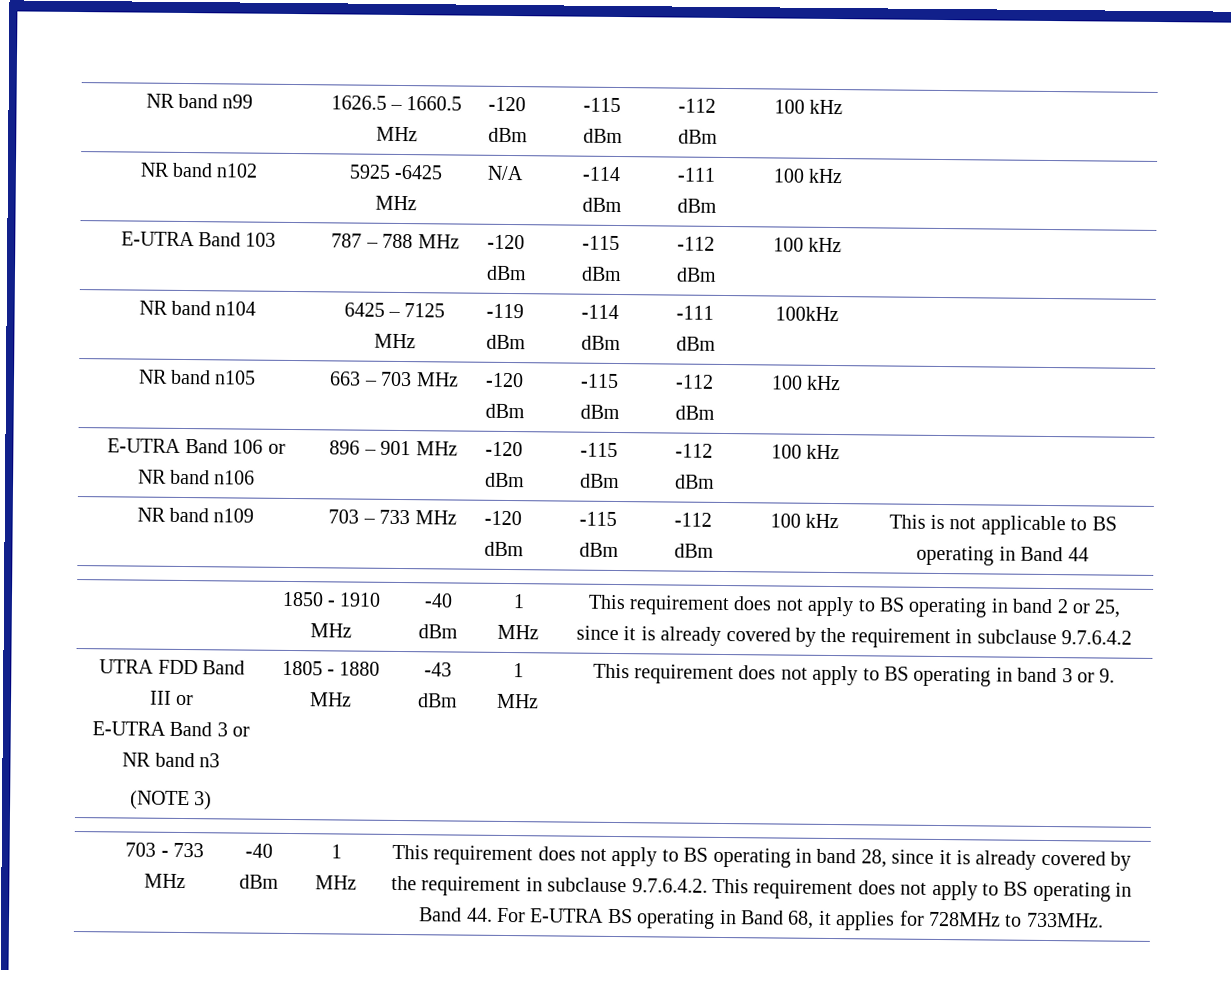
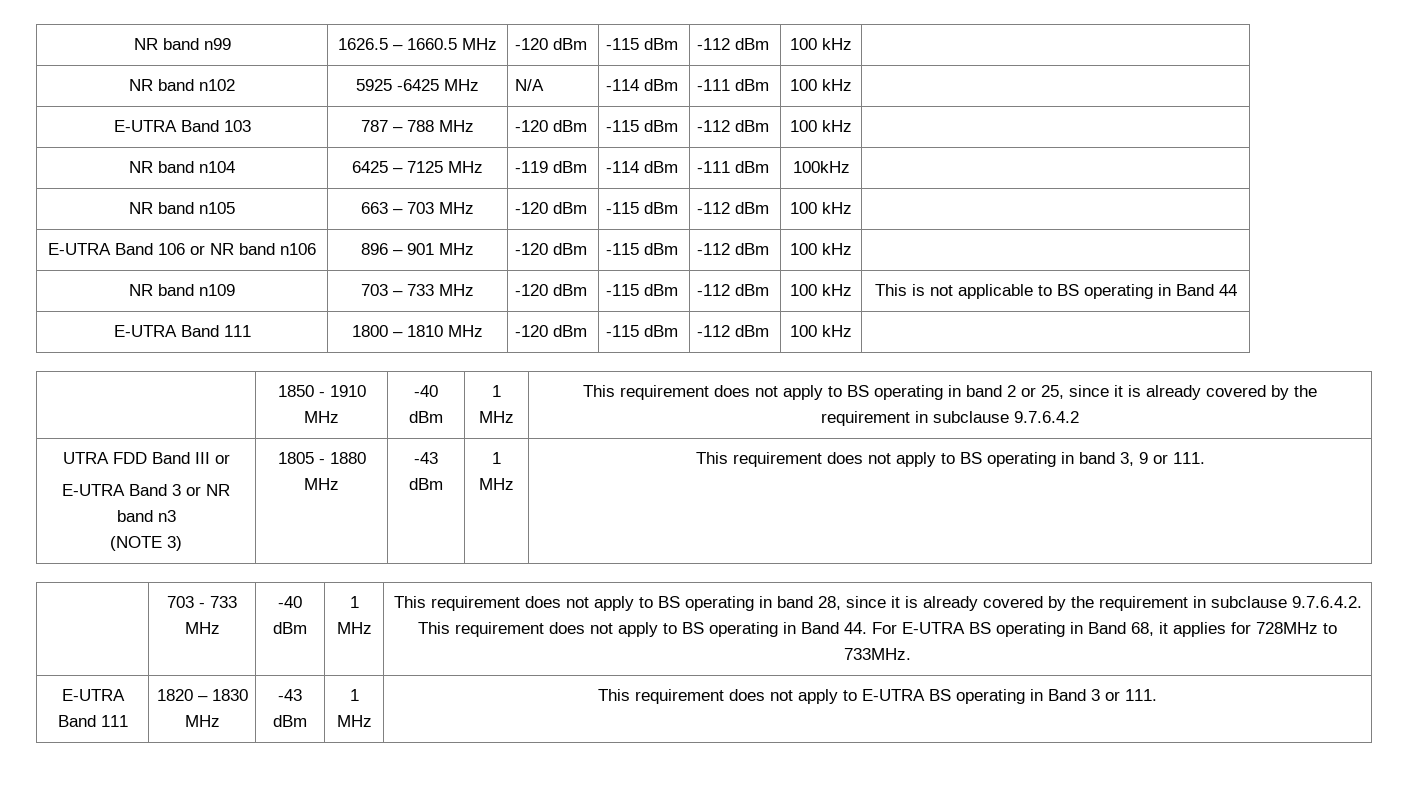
(1089, 554) none -> [113,325,251,337] [351,325,483,337] [515,325,588,337] [606,325,679,337] [697,325,770,337] [790,325,852,337] // E-UTRA Band 111 | 1800 – 1810 MHz | -120 dBm | -115 dBm | -112 dBm | 100 kHz |
[1061,668,1116,683] 3 or 9. -> [1119,452,1205,466] 3, 9 or 111.
(1104, 920) none -> [61,689,125,701] [57,715,128,727] [156,689,248,701] [184,715,220,727] [278,689,302,701] [273,715,307,727] [349,689,359,701] [336,715,372,727] [598,689,1157,704] // E-UTRA Band 111 | 1820 – 1830 MHz | -43 dBm | 1 MHz | This requirement does not apply to E-UTRA BS operating in Band 3 or 111.

